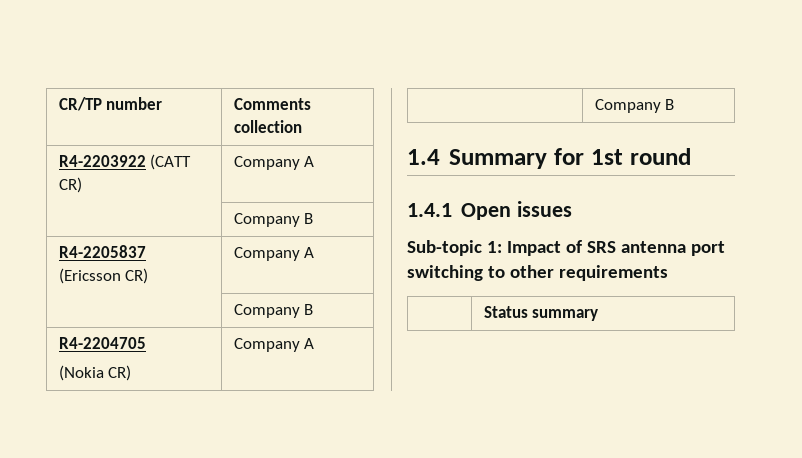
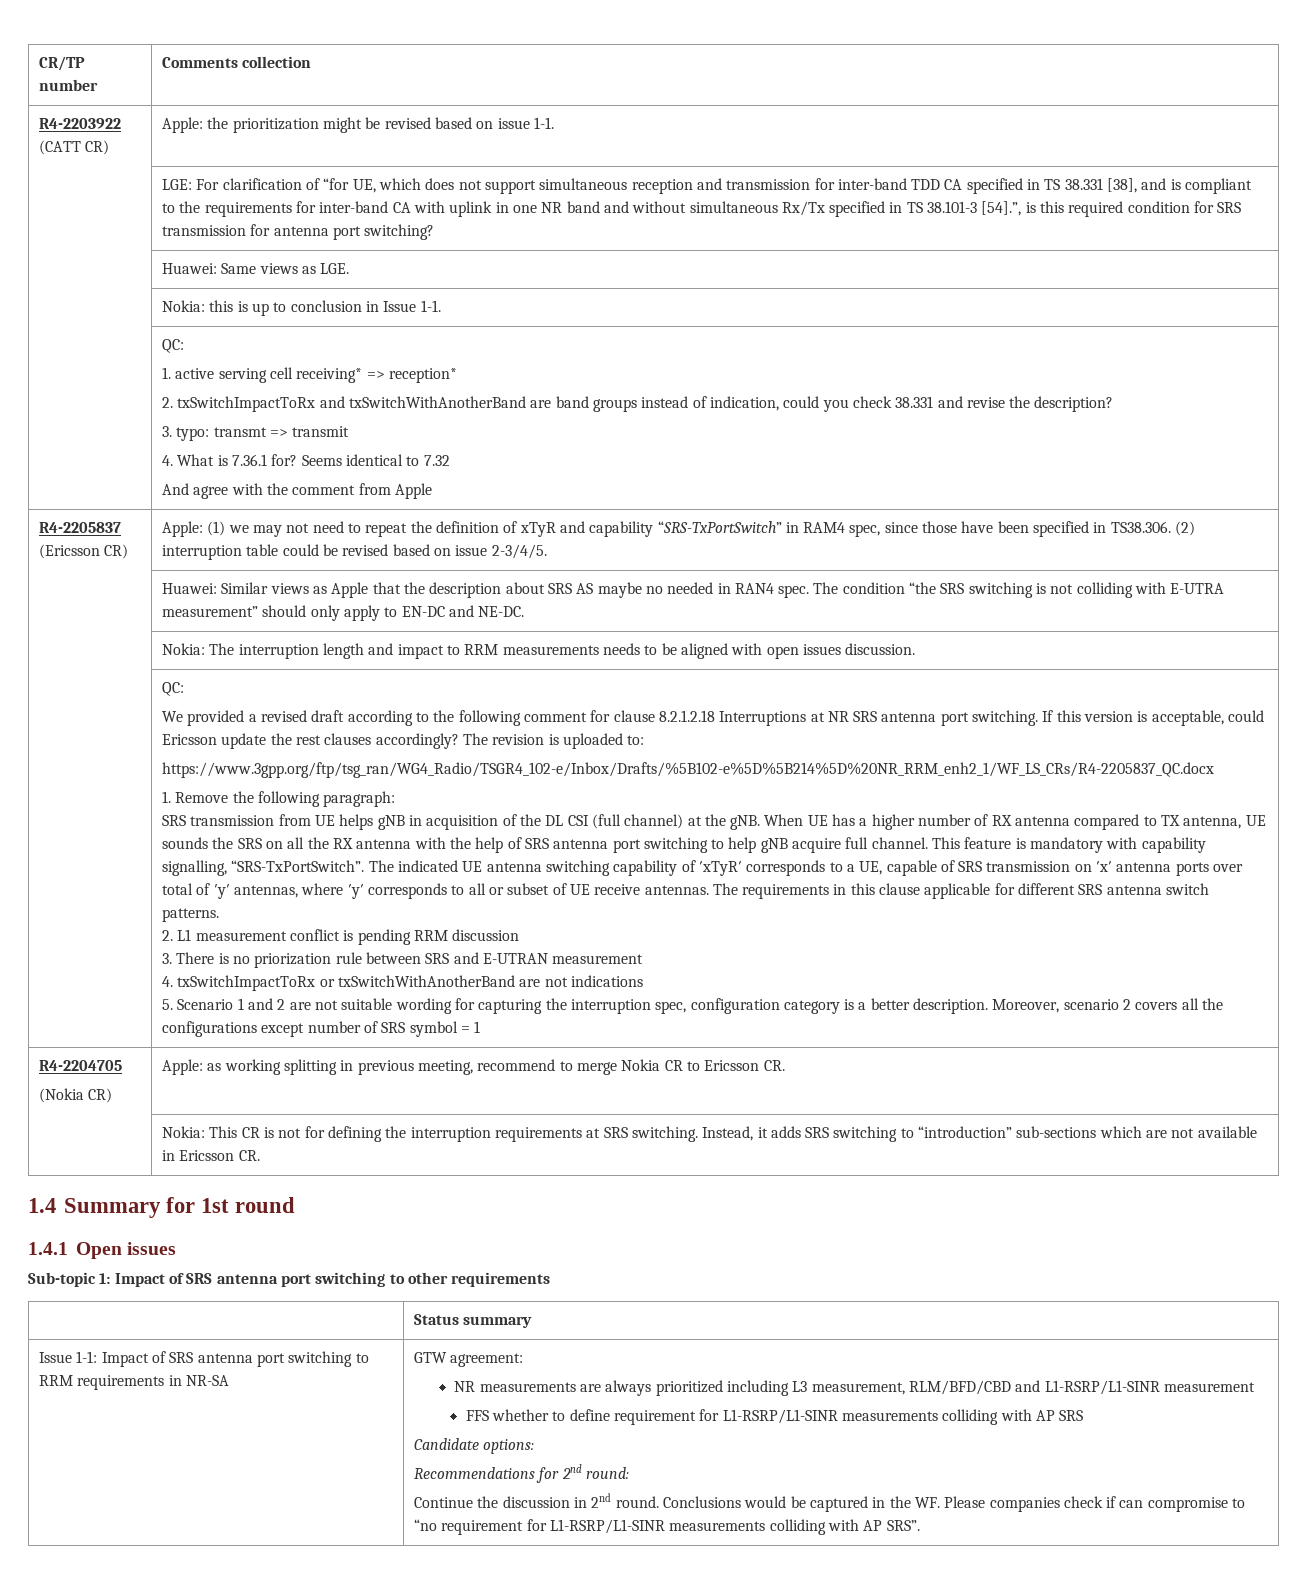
[233,156,315,170] [233,213,314,227] [58,245,146,258] [58,268,149,284] [233,247,315,261] [233,304,314,318] [58,337,146,349] [58,365,132,381] [233,338,315,352] [594,99,675,113] Company A // | Company B // R4-2205837 (Ericsson CR) | Company A // | Company B // R4-2204705 // (Nokia CR) | Company A // | Company B -> [162,117,554,133] [162,178,1253,194] [162,201,1242,217] [162,224,435,240] [162,263,350,274] [162,300,441,316] [162,339,185,353] [162,367,457,383] [162,396,1114,412] [162,426,350,441] [162,454,450,466] [162,483,432,499] [39,522,122,533] [39,544,129,559] [162,521,1196,537] [162,544,547,560] [162,582,1225,598] [162,605,525,621] [162,643,916,659] [162,682,185,696] [162,710,1265,726] [162,733,645,749] [162,762,1215,778] [162,791,396,807] [162,814,1266,830] [162,837,1206,853] [162,860,1244,876] [162,883,1210,899] [162,908,220,922] [162,929,520,945] [162,952,644,968] [162,975,643,991] [162,998,1224,1014] [162,1021,481,1037] [39,1060,123,1071] [39,1088,113,1103] [162,1059,785,1075] [162,1126,1257,1142] [162,1150,260,1161] Apple: the prioritization might be revised based on issue 1-1. // | LGE: For clarification of “for UE, which does not support simultaneous reception and transmission for inter-band TDD CA specified in TS 38.331 [38], and is compliant to the requirements for inter-band CA with uplink in one NR band and without simultaneous Rx/Tx specified in TS 38.101-3 [54].”, is this required condition for SRS transmission for antenna port switching? // | Huawei: Same views as LGE. // | Nokia: this is up to conclusion in Issue 1-1. // | QC: // 1. active serving cell receiving* => reception* // 2. txSwitchImpactToRx and txSwitchWithAnotherBand are band groups instead of indication, could you check 38.331 and revise the description? // 3. typo: transmt => transmit // 4. What is 7.36.1 for? Seems identical to 7.32 // And agree with the comment from Apple // R4-2205837 (Ericsson CR) | Apple: (1) we may not need to repeat the definition of xTyR and capability “SRS-TxPortSwitch” in RAM4 spec, since those have been specified in TS38.306. (2) interruption table could be revised based on issue 2-3/4/5. // | Huawei: Similar views as Apple that the description about SRS AS maybe no needed in RAN4 spec. The condition “the SRS switching is not colliding with E-UTRA measurement” should only apply to EN-DC and NE-DC. // | Nokia: The interruption length and impact to RRM measurements needs to be aligned with open issues discussion. // | QC: // We provided a revised draft according to the following comment for clause 8.2.1.2.18 Interruptions at NR SRS antenna port switching. If this version is acceptable, could Ericsson update the rest clauses accordingly? The revision is uploaded to: // https://www.3gpp.org/ftp/tsg_ran/WG4_Radio/TSGR4_102-e/Inbox/Drafts/%5B102-e%5D%5B214%5D%20NR_RRM_enh2_1/WF_LS_CRs/R4-2205837_QC.docx // 1. Remove the following paragraph: // SRS transmission from UE helps gNB in acquisition of the DL CSI (full channel) at the gNB. When UE has a higher number of RX antenna compared to TX antenna, UE sounds the SRS on all the RX antenna with the help of SRS antenna port switching to help gNB acquire full channel. This feature is mandatory with capability signalling, “SRS-TxPortSwitch”. The indicated UE antenna switching capability of ′xTyR′ corresponds to a UE, capable of SRS transmission on ′x′ antenna ports over total of ′y′ antennas, where ′y′ corresponds to all or subset of UE receive antennas. The requirements in this clause applicable for different SRS antenna switch patterns. // 2. L1 measurement conflict is pending RRM discussion // 3. There is no priorization rule between SRS and E-UTRAN measurement // 4. txSwitchImpactToRx or txSwitchWithAnotherBand are not indications // 5. Scenario 1 and 2 are not suitable wording for capturing the interruption spec, configuration category is a better description. Moreover, scenario 2 covers all the configurations except number of SRS symbol = 1 // R4-2204705 // (Nokia CR) | Apple: as working splitting in previous meeting, recommend to merge Nokia CR to Ericsson CR. // | Nokia: This CR is not for defining the interruption requirements at SRS switching. Instead, it adds SRS switching to “introduction” sub-sections which are not available in Ericsson CR.
(599, 315) none -> [39,1351,369,1367] [39,1375,229,1390] [414,1352,524,1367] [454,1380,1255,1396] [465,1409,1084,1425] [414,1438,535,1454] [414,1464,629,1483] [414,1493,1246,1512] [414,1519,920,1535] // Issue 1-1: Impact of SRS antenna port switching to RRM requirements in NR-SA | GTW agreement: // NR measurements are always prioritized including L3 measurement, RLM/BFD/CBD and L1-RSRP/L1-SINR measurement // FFS whether to define requirement for L1-RSRP/L1-SINR measurements colliding with AP SRS // Candidate options: // Recommendations for 2nd round: // Continue the discussion in 2nd round. Conclusions would be captured in the WF. Please companies check if can compromise to “no requirement for L1-RSRP/L1-SINR measurements colliding with AP SRS”.

